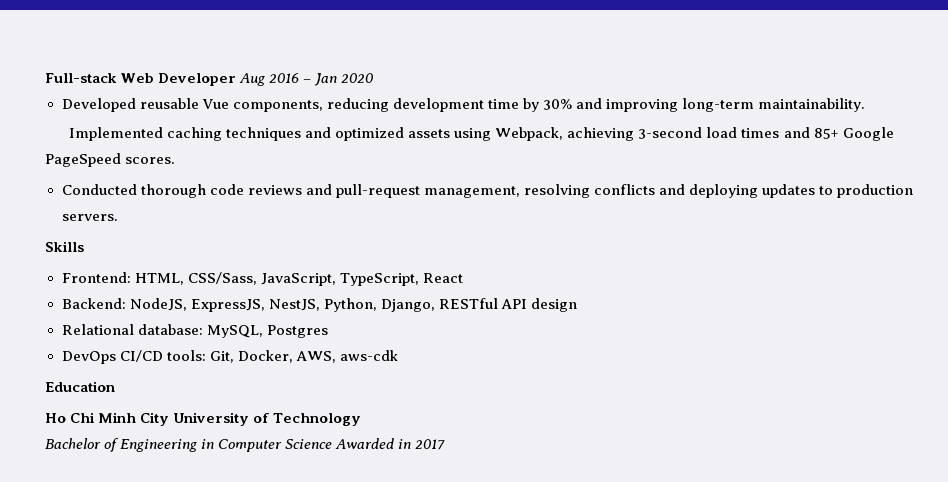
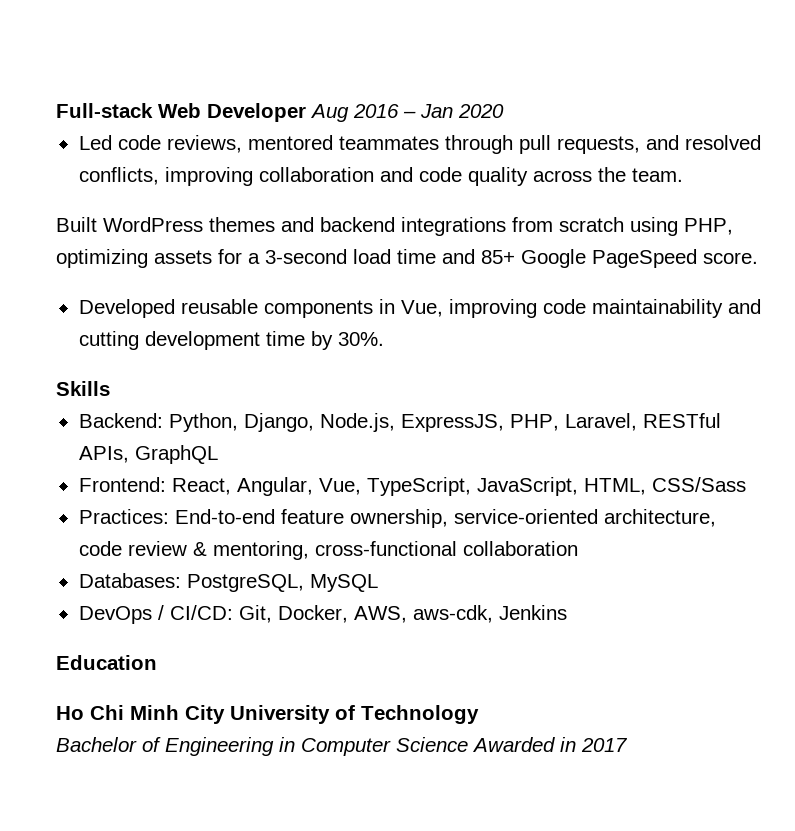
[61,98,866,112] [68,127,635,141] Developed reusable Vue components, reducing development time by 30% and improving long-term maintainability. // Implemented caching techniques and optimized assets using Webpack, achieving -> [78,135,761,154] [78,167,683,186] [56,217,733,236] [56,249,260,268] Led code reviews, mentored teammates through pull requests, and resolved conflicts, improving collaboration and code quality across the team. // Built WordPress themes and backend integrations from scratch using PHP, optimizing assets for a
[741,128,780,138] times -> [397,249,436,264] time
[125,157,176,164] [61,184,914,198] [61,214,118,221] [45,241,84,252] [61,272,463,286] [61,298,577,312] [61,324,328,338] scores. // Conducted thorough code reviews and pull-request management, resolving conflicts and deploying updates to production servers. // Skills // Frontend: HTML, CSS/Sass, JavaScript, TypeScript, React // Backend: NodeJS, ExpressJS, NestJS, Python, Django, RESTful API design // Relational database: MySQL, Postgres -> [703,252,758,264] [78,299,761,318] [78,331,384,350] [56,381,110,396] [78,413,721,432] [78,445,218,464] [78,477,746,496] [78,509,716,528] [78,541,578,560] [78,573,378,592] score. // Developed reusable components in Vue, improving code maintainability and cutting development time by 30%. // Skills // Backend: Python, Django, Node.js, ExpressJS, PHP, Laravel, RESTful APIs, GraphQL // Frontend: React, Angular, Vue, TypeScript, JavaScript, HTML, CSS/Sass // Practices: End-to-end feature ownership, service-oriented architecture, code review & mentoring, cross-functional collaboration // Databases: PostgreSQL, MySQL
[119,350,206,362] CI/CD tools: -> [157,605,233,620] / CI/CD:
[339,350,398,361] aws-cdk -> [412,605,567,623] aws-cdk, Jenkins

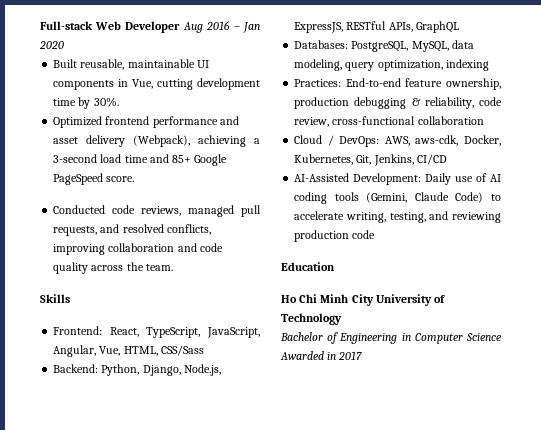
[78,135,513,154] Led code reviews, mentored teammates through -> [53,59,209,70] [53,78,260,90] [53,97,119,109] [53,116,239,128] [53,135,260,147] [53,154,228,166] [53,173,135,185] [53,205,235,217] Built reusable, maintainable UI components in Vue, cutting development time by 30%. // Optimized frontend performance and asset delivery (Webpack), achieving a 3-second load time and 85+ Google PageSpeed score. // Conducted code reviews, managed
[56,217,733,236] [56,249,758,268] [78,299,761,318] [78,331,384,350] [56,381,110,396] Built WordPress themes and backend integrations from scratch using PHP, optimizing assets for a 3-second load time and 85+ Google PageSpeed score. // Developed reusable components in Vue, improving code maintainability and cutting development time by 30%. // Skills -> [40,294,70,303] [53,326,260,338] [53,345,204,357] Skills // Frontend: React, TypeScript, JavaScript, Angular, Vue, HTML, CSS/Sass
[509,413,637,431] PHP, Laravel, -> (344, 27) none
[78,477,746,496] [78,509,716,528] [78,541,578,560] [78,573,378,592] [78,605,567,624] Frontend: React, Angular, Vue, TypeScript, JavaScript, HTML, CSS/Sass // Practices: End-to-end feature ownership, service-oriented architecture, code review & mentoring, cross-functional collaboration // Databases: PostgreSQL, MySQL // DevOps / CI/CD: Git, Docker, AWS, aws-cdk, Jenkins -> [294,40,474,52] [294,59,489,71] [294,78,501,90] [294,97,502,109] [294,116,484,127] [294,135,501,147] [294,154,447,166] [294,173,502,185] [294,192,501,204] [294,211,501,223] [294,230,376,242] Databases: PostgreSQL, MySQL, data modeling, query optimization, indexing // Practices: End-to-end feature ownership, production debugging & reliability, code review, cross-functional collaboration // Cloud / DevOps: AWS, aws-cdk, Docker, Kubernetes, Git, Jenkins, CI/CD // AI-Assisted Development: Daily use of AI coding tools (Gemini, Claude Code) to accelerate writing, testing, and reviewing production code

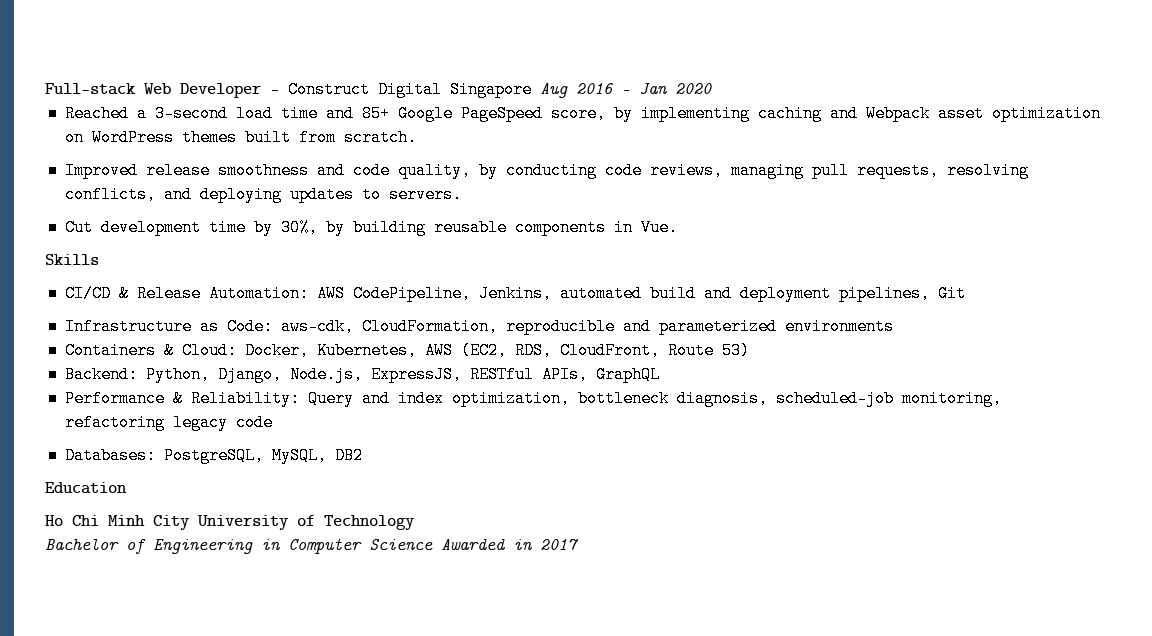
(181, 27) none -> [270,81,532,98] - Construct Digital Singapore
[53,59,209,70] [53,78,260,90] [53,97,119,109] [53,116,239,128] [53,135,247,147] Built reusable, maintainable UI components in Vue, cutting development time by 30%. // Optimized frontend performance and asset delivery (Webpack), achieving -> [64,105,129,122] Reached
[106,176,135,182] [53,205,106,214] score. // Conducted -> [550,105,1101,122] [64,129,417,146] [64,162,597,179] score, by implementing caching and Webpack asset optimization on WordPress themes built from scratch. // Improved release smoothness and code quality, by conducting
[188,205,235,217] managed -> [730,162,804,179] managing
[100,224,211,235] [53,243,223,255] [53,262,173,274] [40,294,70,303] [53,326,260,338] [53,345,204,357] and resolved conflicts, improving collaboration and code quality across the team. // Skills // Frontend: React, TypeScript, JavaScript, Angular, Vue, HTML, CSS/Sass -> [946,162,1029,179] [64,186,462,203] [64,219,678,236] [45,254,99,265] [64,285,966,302] [64,318,894,335] [64,342,750,359] resolving conflicts, and deploying updates to servers. // Cut development time by 30%, by building reusable components in Vue. // Skills // CI/CD & Release Automation: AWS CodePipeline, Jenkins, automated build and deployment pipelines, Git // Infrastructure as Code: aws-cdk, CloudFormation, reproducible and parameterized environments // Containers & Cloud: Docker, Kubernetes, AWS (EC2, RDS, CloudFront, Route 53)
[294,40,474,52] [294,59,489,71] [294,78,501,90] [294,97,502,109] [294,116,484,127] [294,135,501,147] [294,154,447,166] [294,173,502,185] [294,192,501,204] [294,211,501,223] [294,230,376,242] Databases: PostgreSQL, MySQL, data modeling, query optimization, indexing // Practices: End-to-end feature ownership, production debugging & reliability, code review, cross-functional collaboration // Cloud / DevOps: AWS, aws-cdk, Docker, Kubernetes, Git, Jenkins, CI/CD // AI-Assisted Development: Daily use of AI coding tools (Gemini, Claude Code) to accelerate writing, testing, and reviewing production code -> [64,390,1002,407] [64,414,273,431] [64,447,363,464] Performance & Reliability: Query and index optimization, bottleneck diagnosis, scheduled-job monitoring, refactoring legacy code // Databases: PostgreSQL, MySQL, DB2

